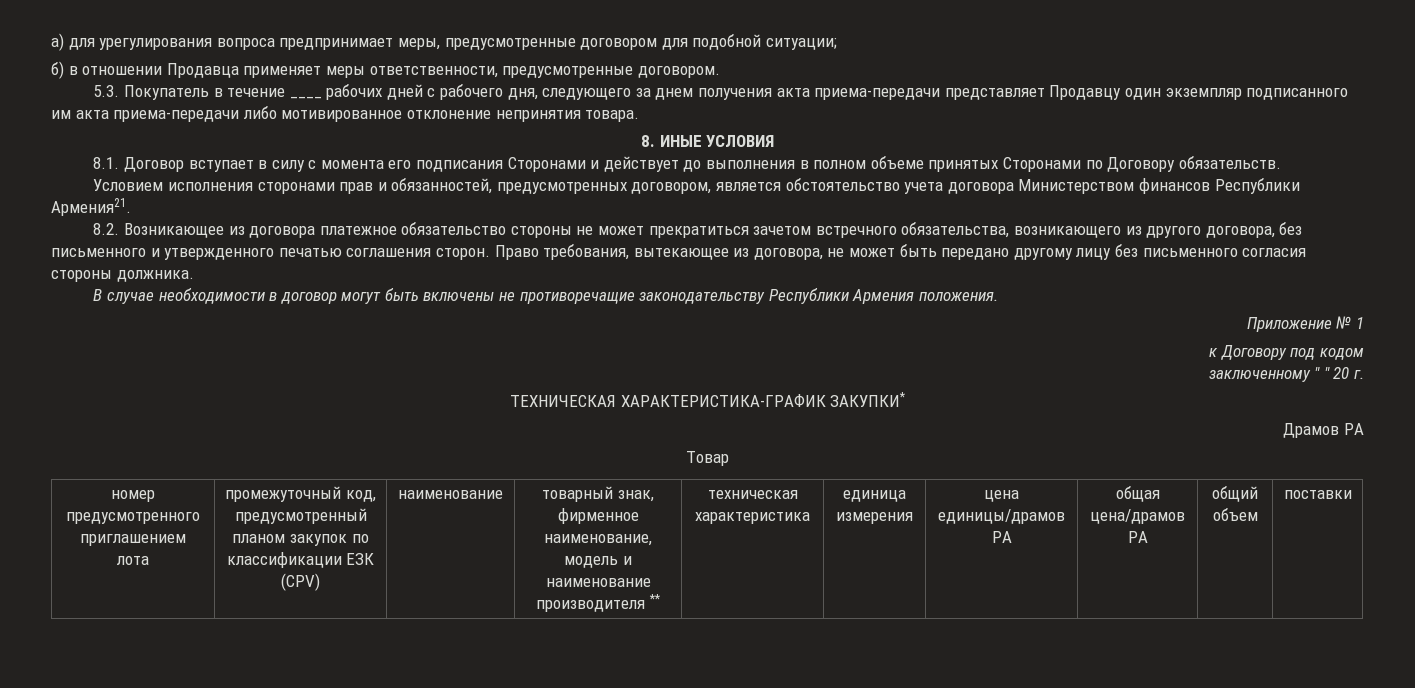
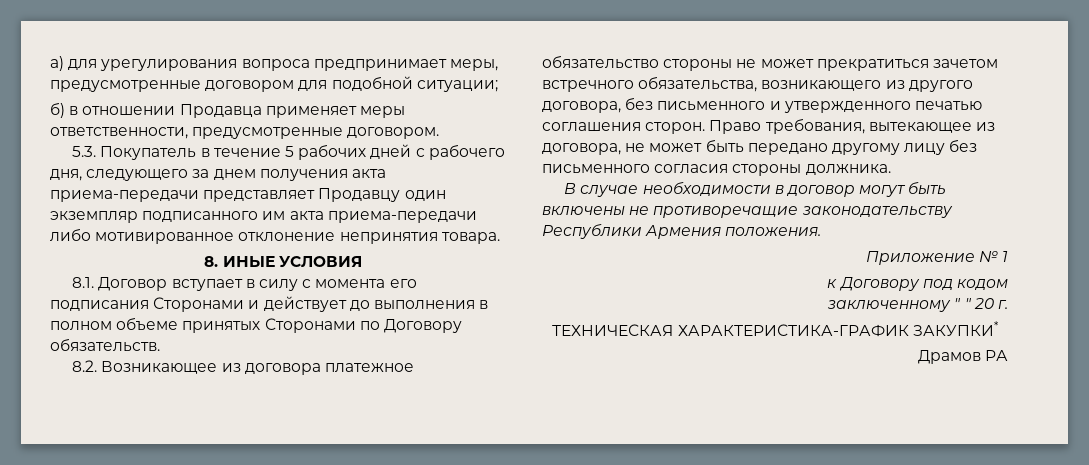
[289,96,322,99] ____ -> [285,146,295,157] 5
[93,178,1300,194] [51,198,131,216] // Условием исполнения сторонами прав и обязанностей, предусмотренных договором, является обстоятельство учета договора Министерством финансов Республики Армения21. -> (160, 345) none
[686,451,729,466] [111,490,155,502] [66,512,200,524] [80,534,186,546] [117,556,149,565] [225,486,376,502] [234,508,367,524] [232,534,369,546] [226,552,375,568] [281,573,320,591] [398,490,503,499] [542,486,654,502] [557,508,639,524] [544,534,652,546] [564,556,632,568] [545,578,651,587] [536,594,660,612] [707,490,798,499] [695,512,810,524] [843,490,906,502] [836,512,913,524] [984,490,1020,502] [938,509,1065,524] [991,531,1012,543] [1115,486,1160,502] [1090,509,1185,524] [1127,531,1148,543] [1212,486,1258,502] [1212,508,1258,521] [1283,490,1352,499] // Товар // номер предусмотренного приглашением лота | промежуточный код, предусмотренный планом закупок по классификации ЕЗК (CPV) | наименование | товарный знак, фирменное наименование, модель и наименование производителя ** | техническая характеристика | единица измерения | цена единицы/драмов РА | общая цена/драмов РА | общий объем | поставки -> (1008, 355) none

